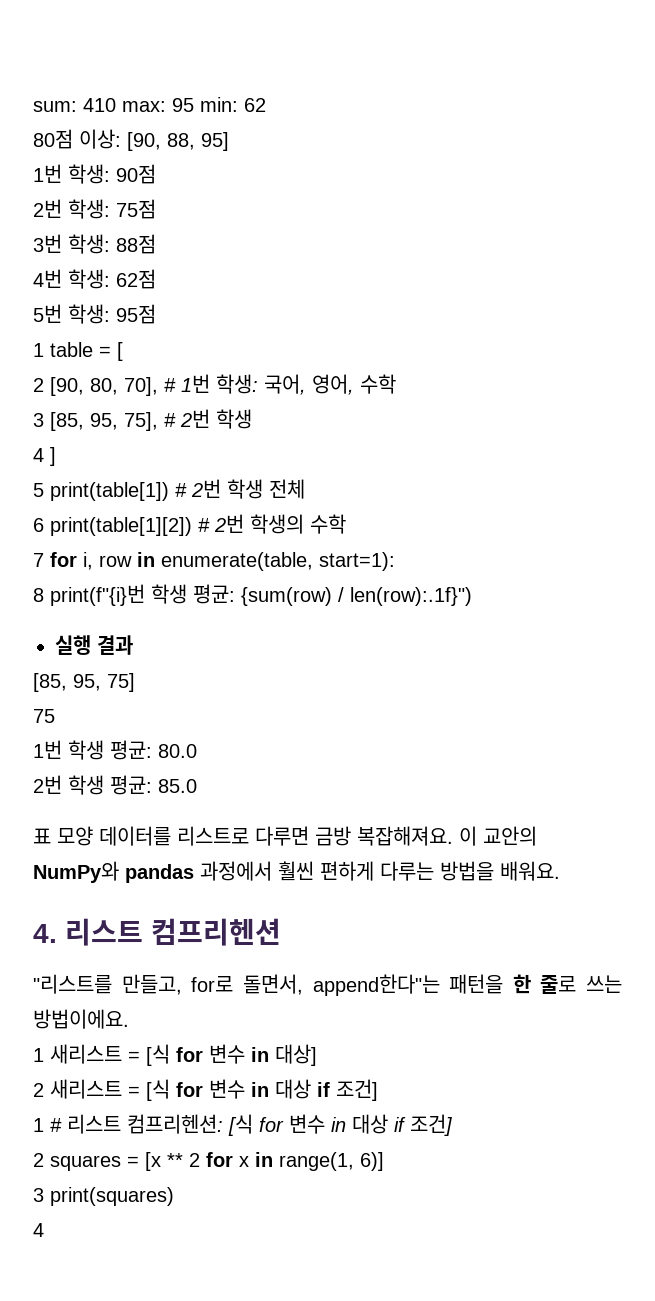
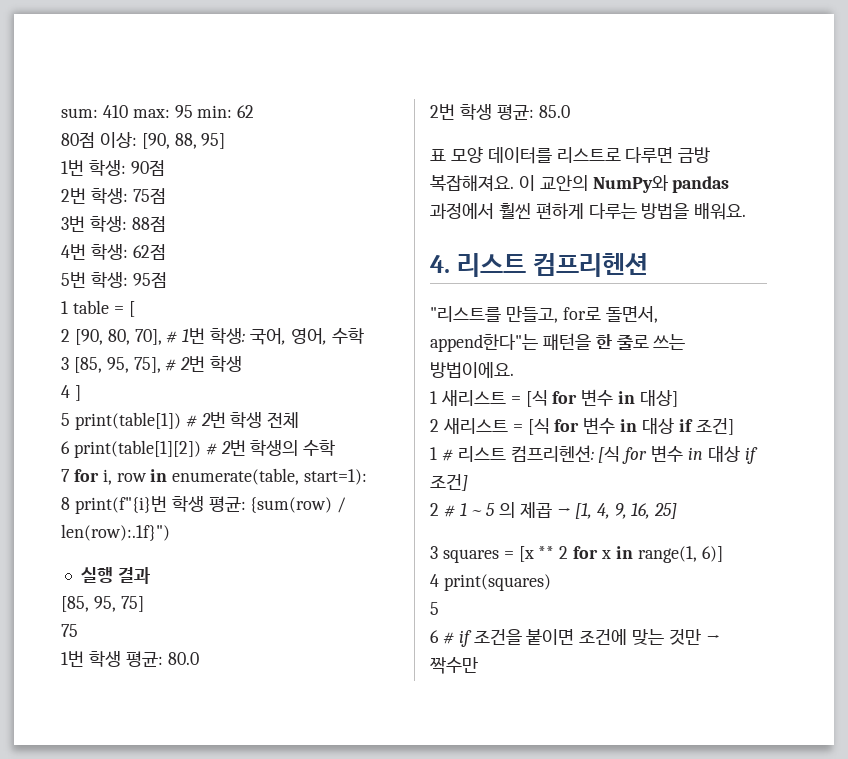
(44, 1160) none -> [443,502,678,519] [430,546,438,559] # 1 ~ 5 의 제곱 → [1, 4, 9, 16, 25] // 3
[33,1188,44,1202] 3 -> [430,574,439,587] 4
[33,1223,44,1237] 4 -> [430,602,439,615] [430,629,719,647] [430,657,478,674] 5 // 6 # if 조건을 붙이면 조건에 맞는 것만 → 짝수만

